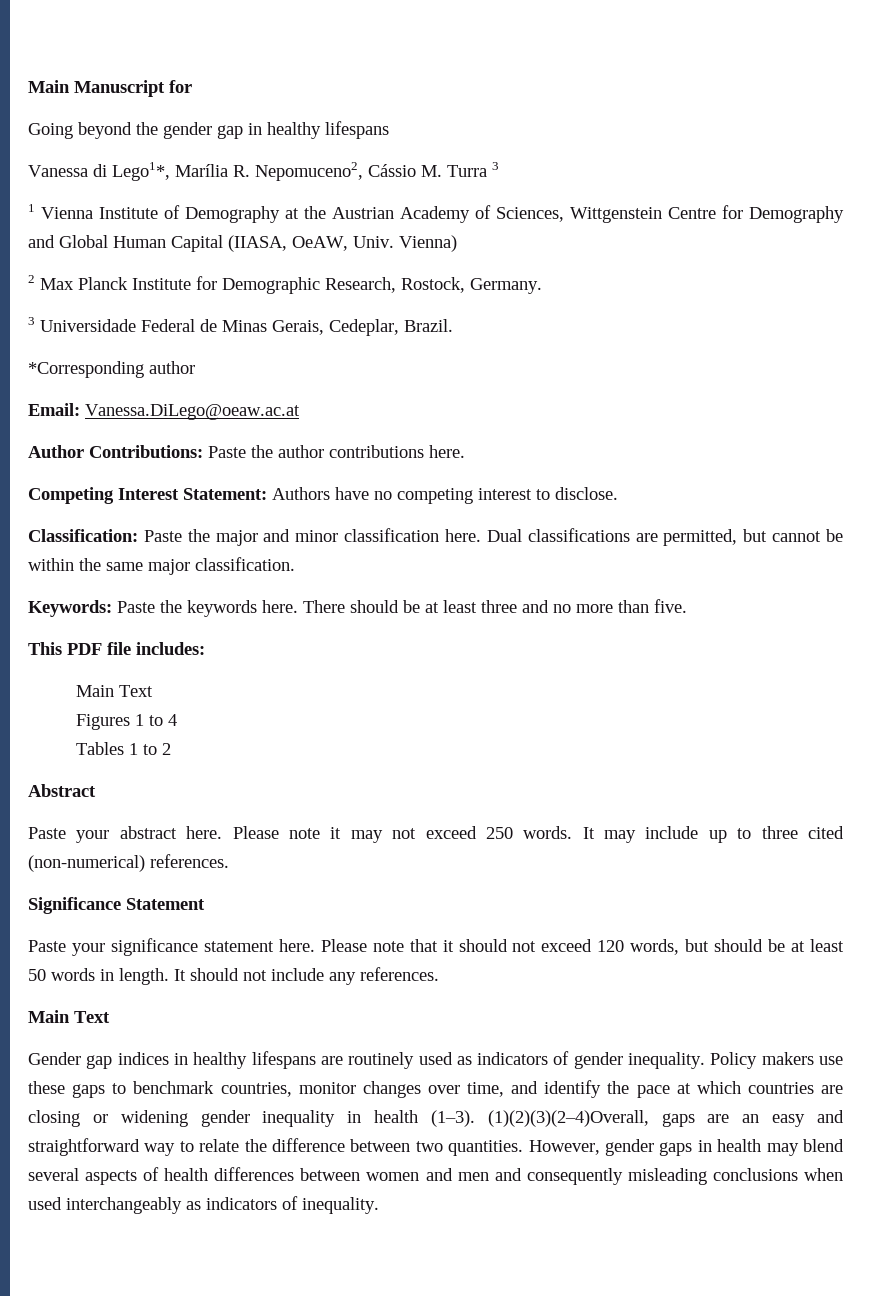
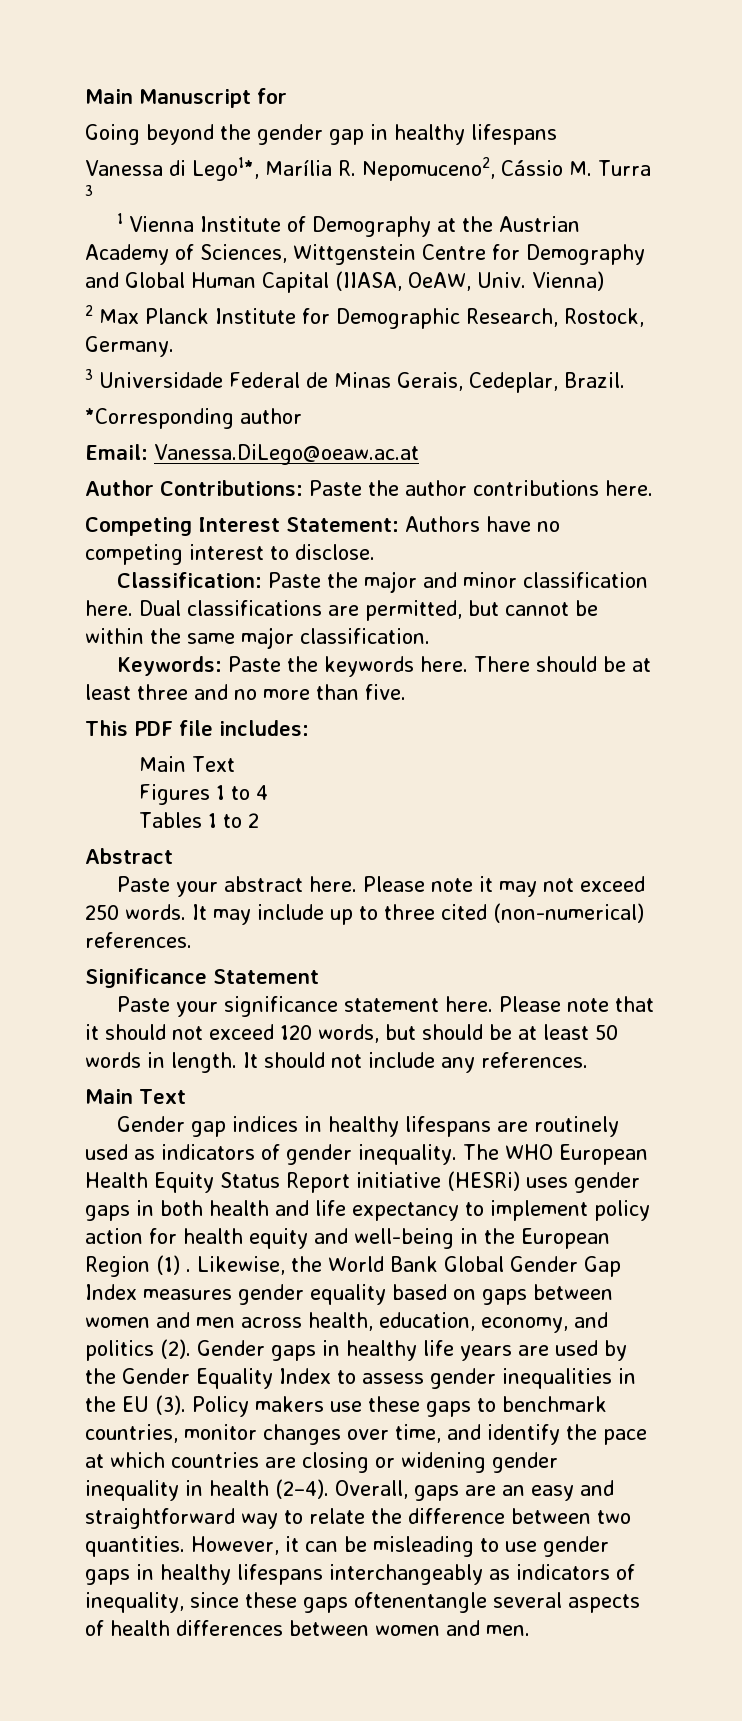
(706, 1060) none -> [462,1144,648,1165] [85,1171,640,1193] [85,1200,650,1221] [85,1228,610,1249] [85,1255,621,1277] [85,1284,613,1305] [85,1312,608,1333] [85,1339,627,1361] [85,1368,636,1389] [85,1395,186,1415] The WHO European Health Equity Status Report initiative (HESRi) uses gender gaps in both health and life expectancy to implement policy action for health equity and well-being in the European Region (1) . Likewise, the World Bank Global Gender Gap Index measures gender equality based on gaps between women and men across health, education, economy, and politics (2). Gender gaps in healthy life years are used by the Gender Equality Index to assess gender inequalities in the EU (3).
[430,1110,649,1127] (1–3). (1)(2)(3)(2–4)Overall, -> [275,1479,408,1499] (2–4). Overall,
[604,1139,844,1156] gender gaps in health may blend -> [285,1536,609,1557] [85,1564,635,1585] [85,1592,487,1613] it can be misleading to use gender gaps in healthy lifespans interchangeably as indicators of inequality, since these gaps oftenentangle
[457,1168,844,1185] [28,1196,379,1214] men and consequently misleading conclusions when used interchangeably as indicators of inequality. -> [486,1625,530,1636] men.

